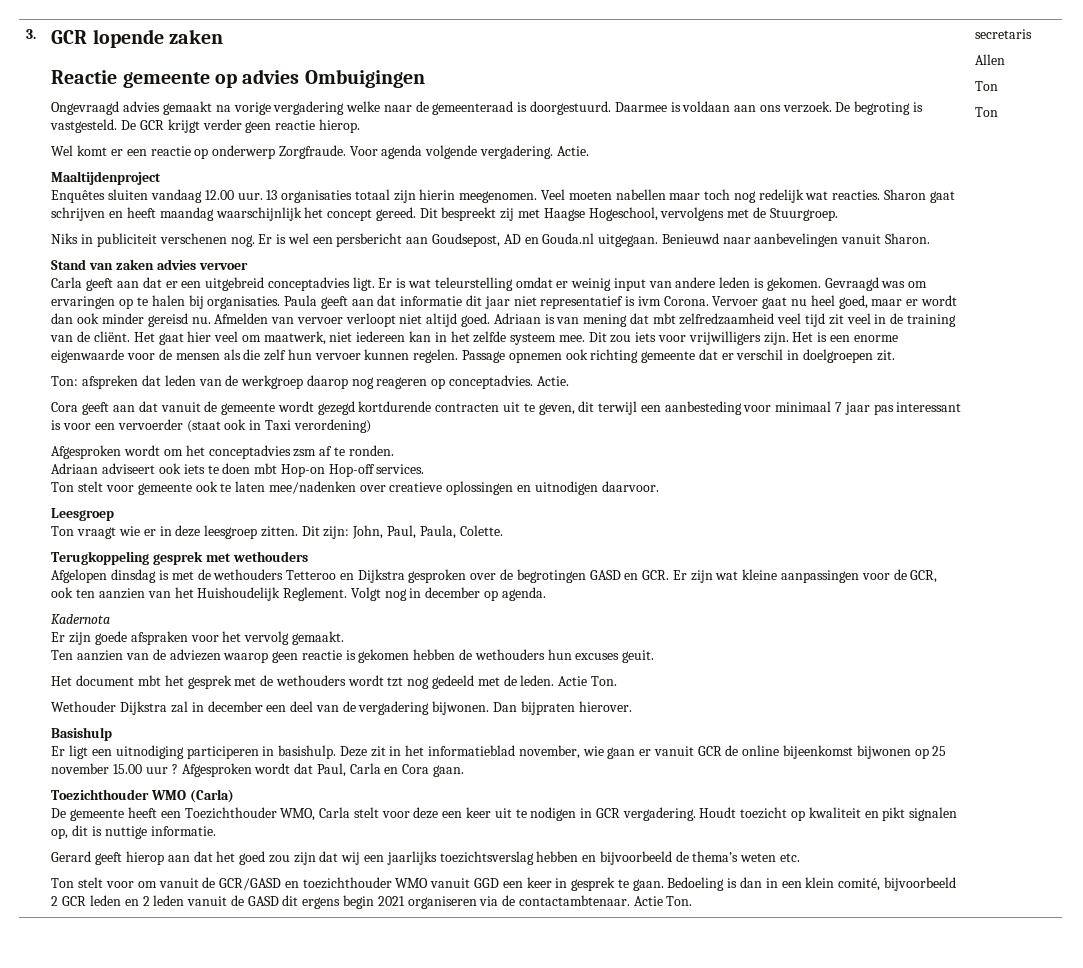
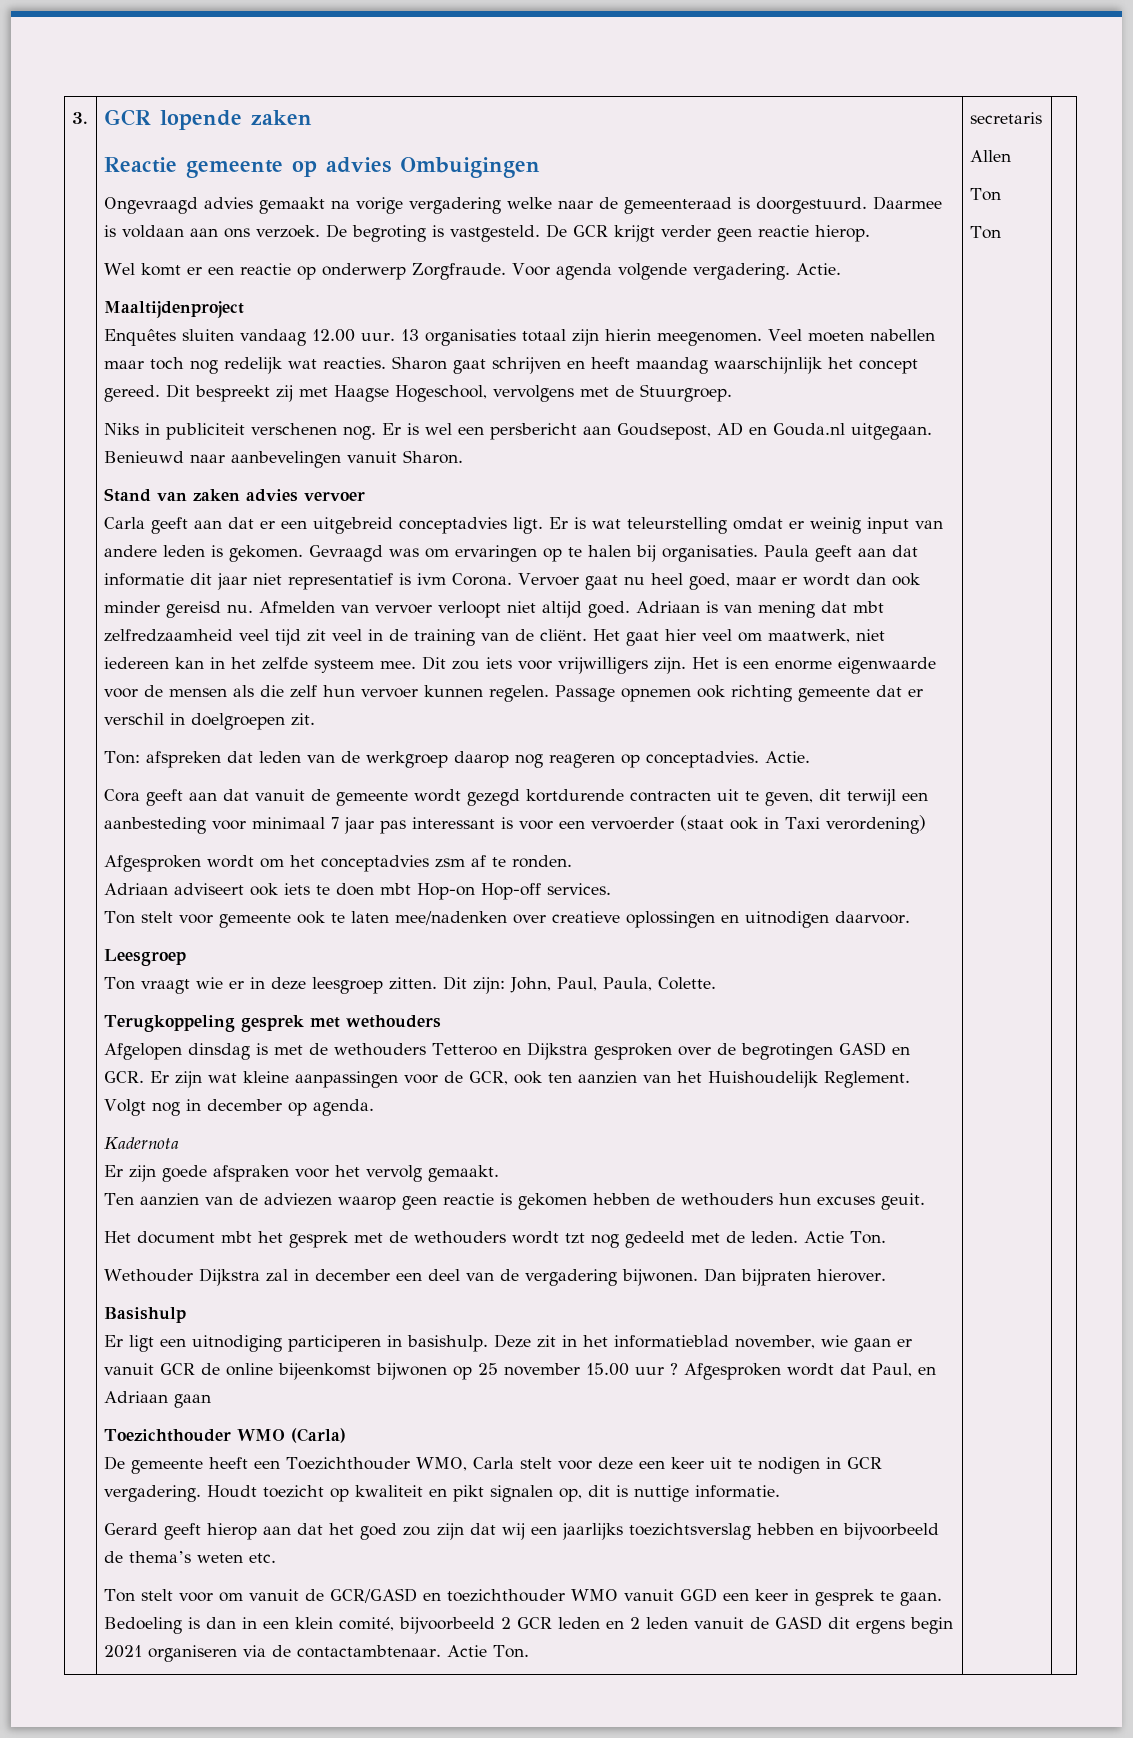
[349,763,465,777] Carla en Cora gaan. -> [917,1366,936,1375] [103,1391,211,1408] en Adriaan gaan

